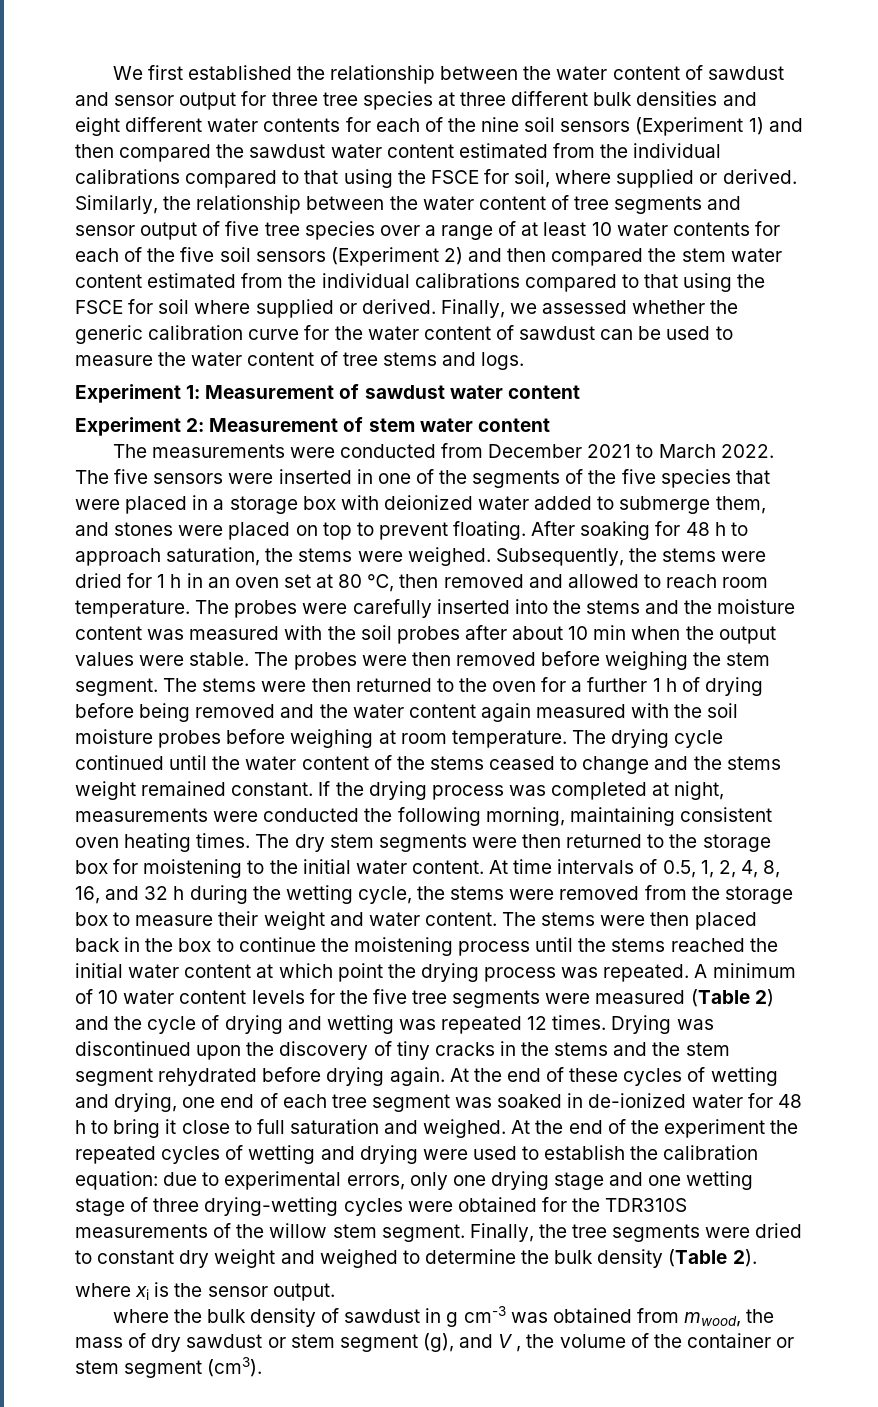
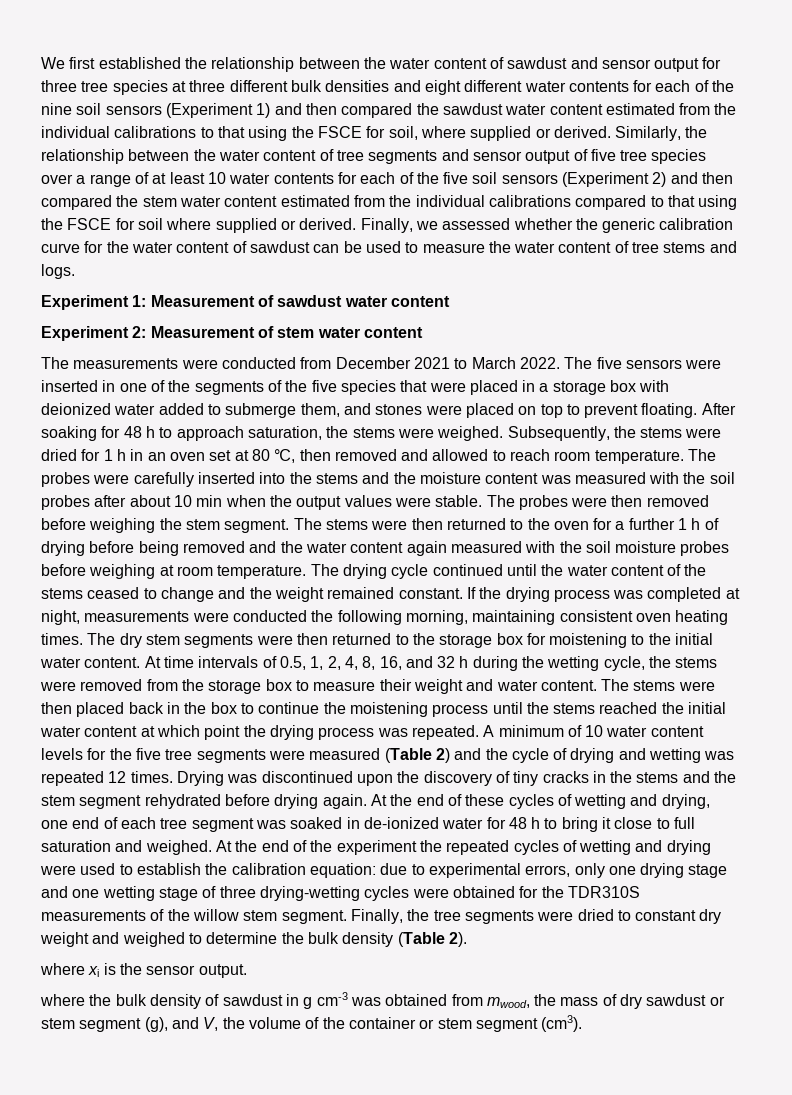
[185,170,278,188] compared -> (197, 132) none
[726,756,781,770] stems -> (272, 593) none
[498,1334,522,1352] V , -> [203,1017,219,1031] V,

